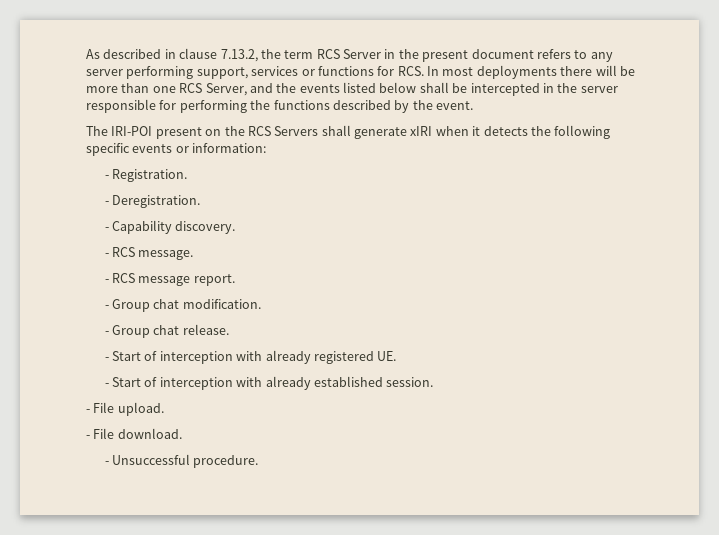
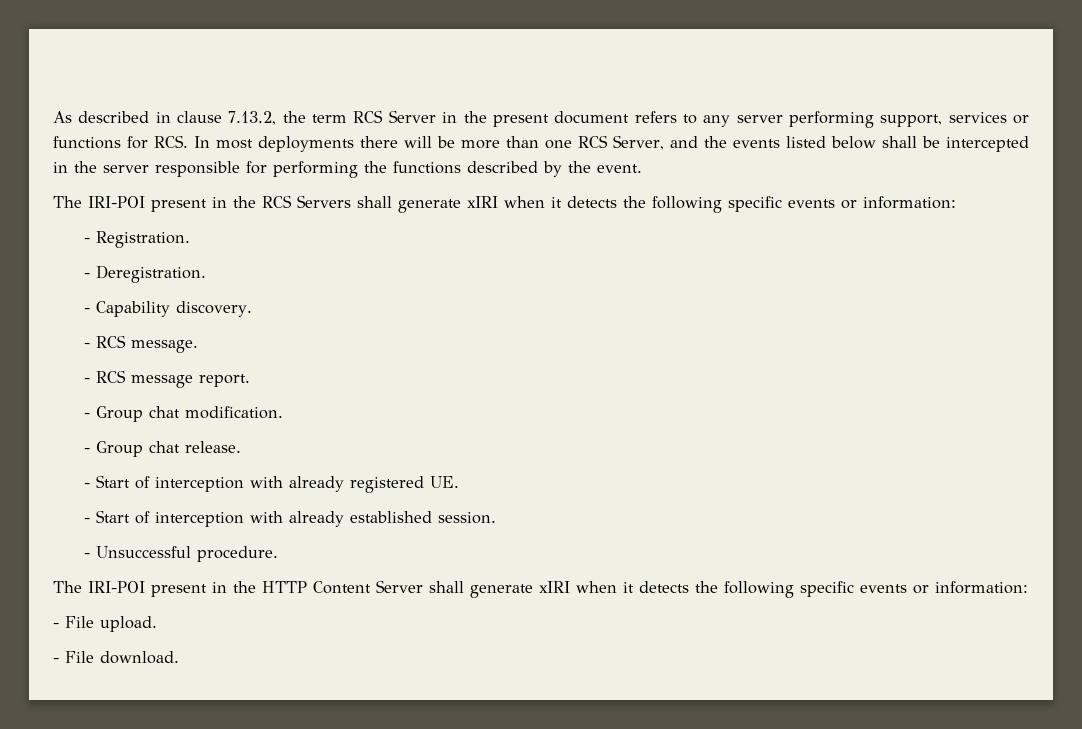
[205,129,222,136] on -> [212,197,227,208] in
(434, 382) none -> [84,546,279,562] [53,580,1028,598] // - Unsuccessful procedure. // The IRI-POI present in the HTTP Content Server shall generate xIRI when it detects the following specific events or information:
[104,454,259,468] // - Unsuccessful procedure. -> (179, 657) none

